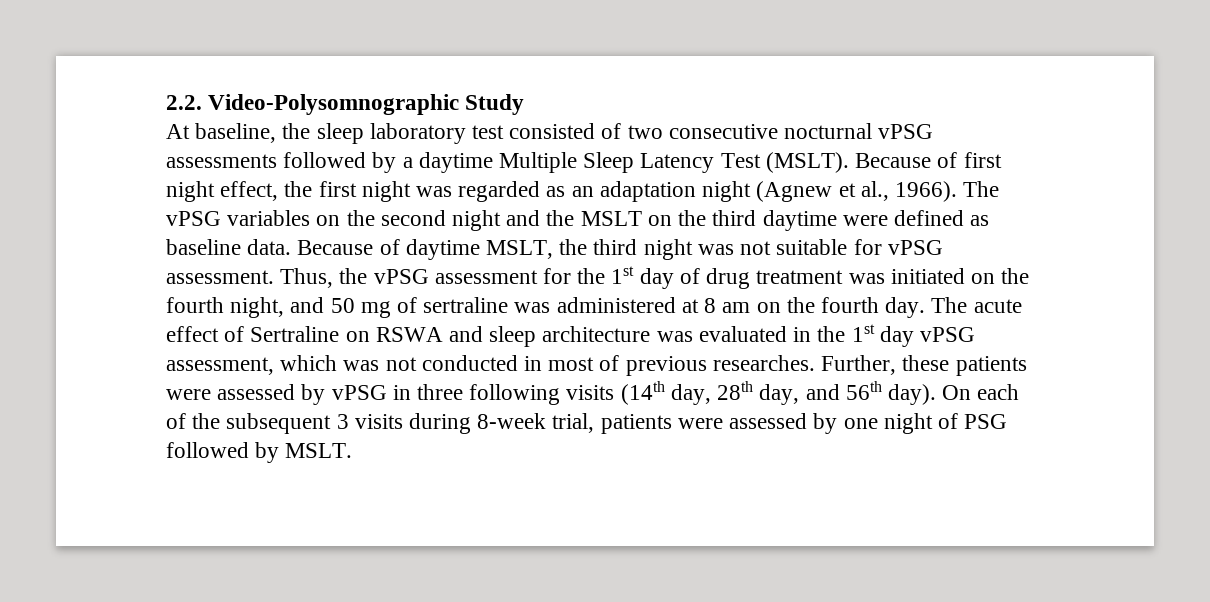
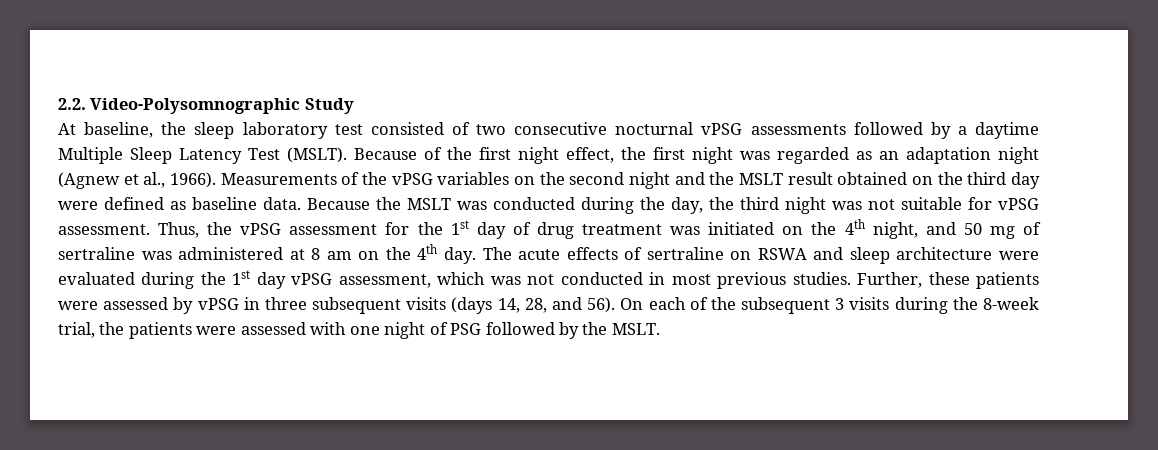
(958, 160) none -> [447,147,472,160] the
[963,181,1000,197] The -> [220,172,387,185] Measurements of the
(642, 218) none -> [787,172,908,185] result obtained
[762,210,837,231] daytime -> [1010,172,1040,189] day
[379,239,554,260] of daytime MSLT, -> [376,197,703,214] the MSLT was conducted during the day,
[166,297,224,313] fourth -> [844,219,865,235] 4th
[820,297,879,313] fourth -> [417,244,438,260] 4th
[166,326,340,342] effect of Sertraline -> [566,247,724,260] effects of sertraline
[656,326,812,342] was evaluated in -> [998,251,1039,260] [58,272,195,289] were evaluated during
[599,355,815,376] of previous researches. -> [717,272,851,289] previous studies.
[469,381,936,405] following visits (14th day, 28th day, and 56th day). -> [312,297,616,314] subsequent visits (days 14, 28, and 56).
(472, 423) none -> [952,297,978,310] the
[600,413,838,434] patients were assessed by -> [99,322,347,339] the patients were assessed with
(280, 452) none -> [582,322,608,335] the

